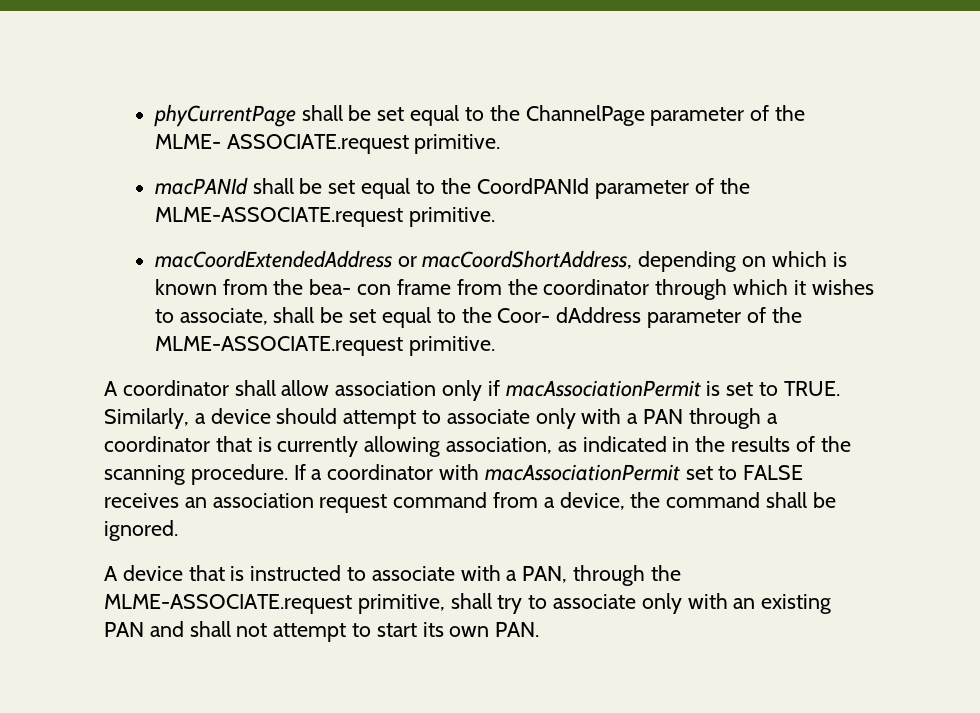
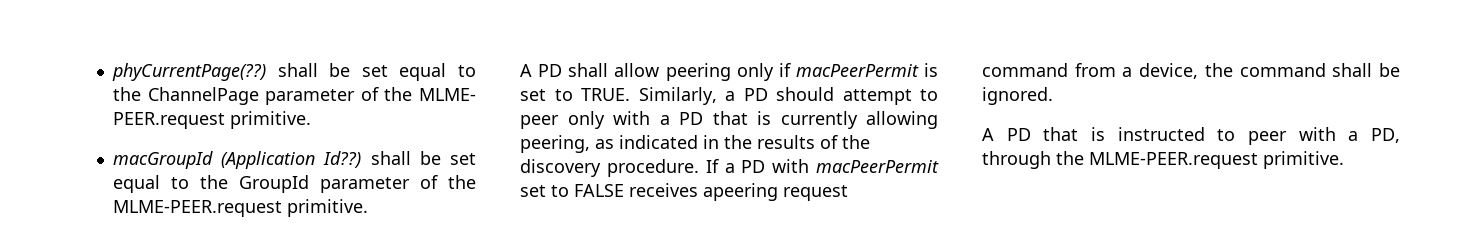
[153,104,296,127] phyCurrentPage -> [112,63,267,81] phyCurrentPage(??)
[226,134,501,154] [154,177,750,199] [154,207,495,227] [154,250,847,272] [154,279,874,300] [154,307,802,328] [154,336,403,356] ASSOCIATE.request primitive. // macPANId shall be set equal to the CoordPANId parameter of the MLME-ASSOCIATE.request primitive. // macCoordExtendedAddress or macCoordShortAddress, depending on which is known from the bea- con frame from the coordinator through which it wishes to associate, shall be set equal to the Coor- dAddress parameter of the MLME-ASSOCIATE.request -> [113,111,312,129] [113,151,477,169] [113,175,476,193] [113,200,283,217] PEER.request primitive. // macGroupId (Application Id??) shall be set equal to the GroupId parameter of the MLME-PEER.request
[122,380,229,396] coordinator -> [538,64,563,77] PD
[335,381,437,396] association -> [665,63,731,81] peering
[505,380,701,397] macAssociationPermit -> [795,64,919,77] macPeerPermit
[210,408,271,424] device -> [743,88,768,101] PD
[446,409,530,424] associate -> [520,115,559,129] peer
[643,408,778,429] [104,436,210,452] PAN through a coordinator -> [679,112,703,125] PD
[446,437,553,454] association, -> [520,135,590,153] peering,
[104,465,185,485] scanning -> [520,159,601,177] discovery
[327,464,680,481] coordinator with macAssociationPermit -> [741,159,939,173] PD with macPeerPermit
[184,493,314,508] an association -> [703,183,778,201] apeering
[122,565,183,581] device -> [1006,128,1031,141] PD
[371,565,568,583] associate with a PAN, -> [1248,127,1400,145] peer with a PD,
[104,593,832,614] [104,621,540,642] MLME-ASSOCIATE.request primitive, shall try to associate only with an existing PAN and shall not attempt to start its own PAN. -> [1089,151,1344,169] MLME-PEER.request primitive.

